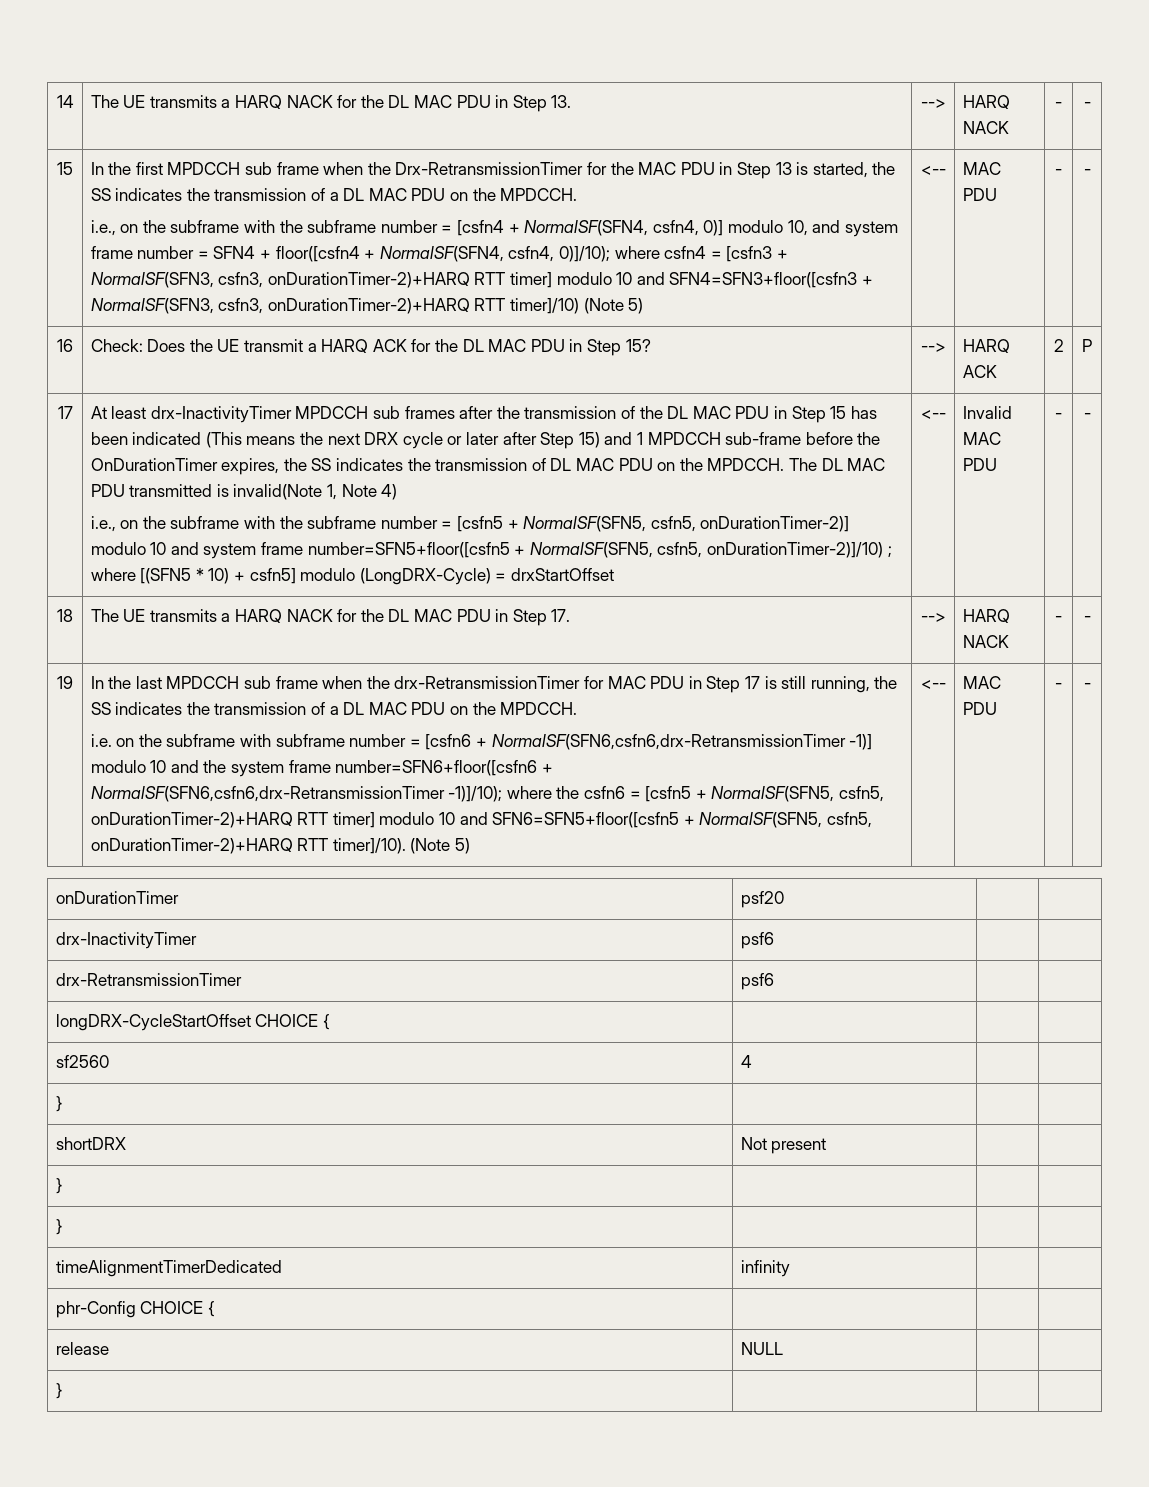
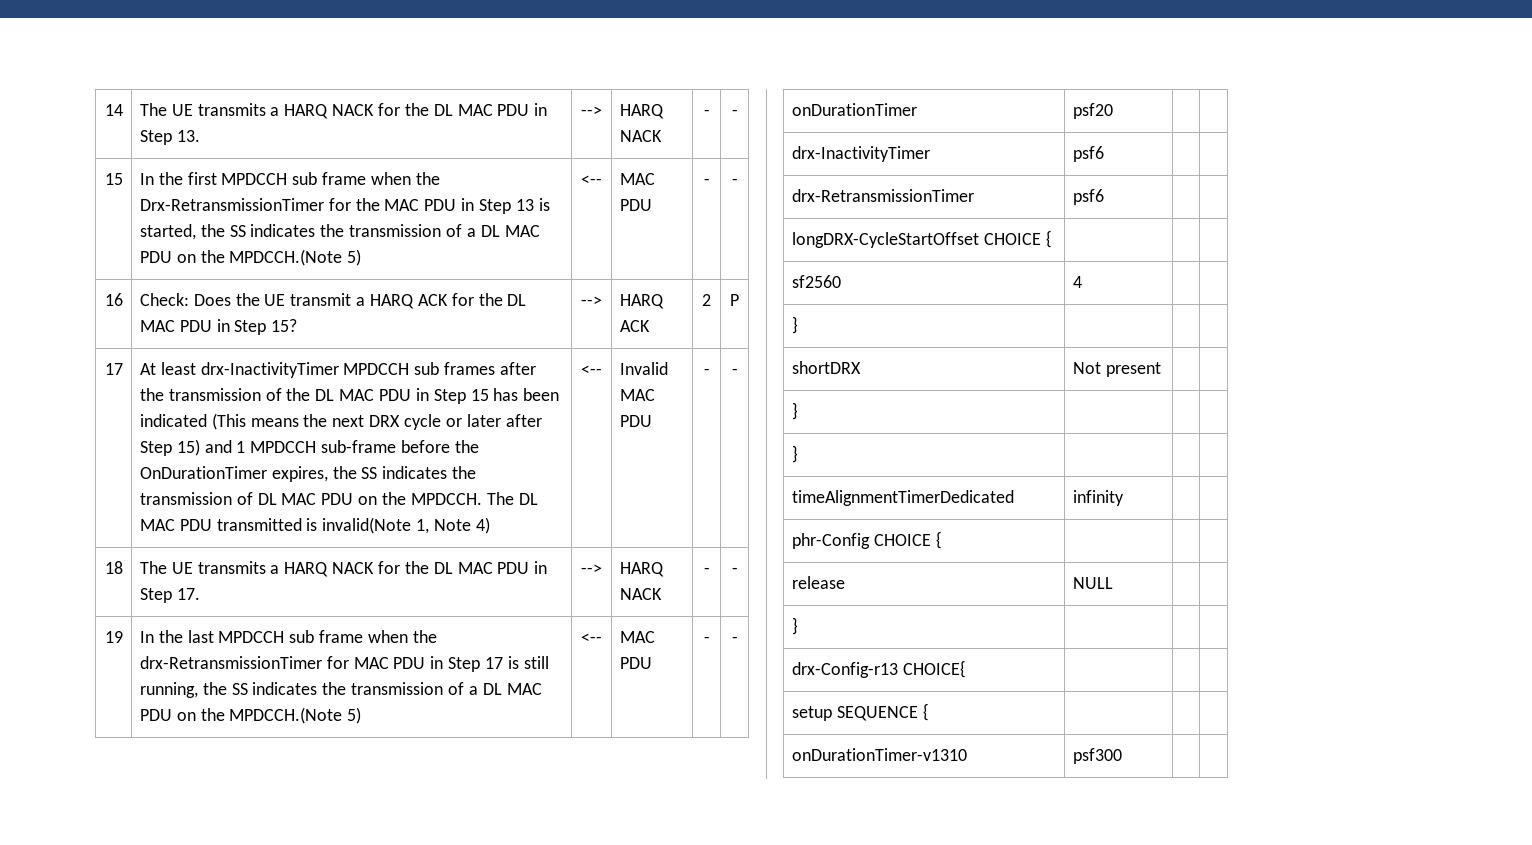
[500,188,578,201] [90,220,898,237] [90,246,788,262] [90,272,873,288] [90,298,624,314] MPDCCH. // i.e., on the subframe with the subframe number = [csfn4 + NormalSF(SFN4, csfn4, 0)] modulo 10, and system frame number = SFN4 + floor([csfn4 + NormalSF(SFN4, csfn4, 0)]/10); where csfn4 = [csfn3 + NormalSF(SFN3, csfn3, onDurationTimer-2)+HARQ RTT timer] modulo 10 and SFN4=SFN3+floor([csfn3 + NormalSF(SFN3, csfn3, onDurationTimer-2)+HARQ RTT timer]/10) (Note -> [229,249,343,266] MPDCCH.(Note
[90,516,850,532] [90,542,892,559] [90,568,614,585] // i.e., on the subframe with the subframe number = [csfn5 + NormalSF(SFN5, csfn5, onDurationTimer-2)] modulo 10 and system frame number=SFN5+floor([csfn5 + NormalSF(SFN5, csfn5, onDurationTimer-2)]/10) ; where [(SFN5 * 10) + csfn5] modulo (LongDRX-Cycle) = drxStartOffset -> (490, 525) none
[500,702,578,715] [90,734,873,750] [90,760,553,777] [90,786,884,802] [90,812,872,828] [90,838,451,854] MPDCCH. // i.e. on the subframe with subframe number = [csfn6 + NormalSF(SFN6,csfn6,drx-RetransmissionTimer -1)] modulo 10 and the system frame number=SFN6+floor([csfn6 + NormalSF(SFN6,csfn6,drx-RetransmissionTimer -1)]/10); where the csfn6 = [csfn5 + NormalSF(SFN5, csfn5, onDurationTimer-2)+HARQ RTT timer] modulo 10 and SFN6=SFN5+floor([csfn5 + NormalSF(SFN5, csfn5, onDurationTimer-2)+HARQ RTT timer]/10). (Note -> [229,707,343,724] MPDCCH.(Note
(63, 1391) none -> [791,660,966,678] [791,703,929,721] [791,748,967,761] [1072,748,1122,764] // drx-Config-r13 CHOICE{ | | | // setup SEQUENCE { | | | // onDurationTimer-v1310 | psf300 | |

